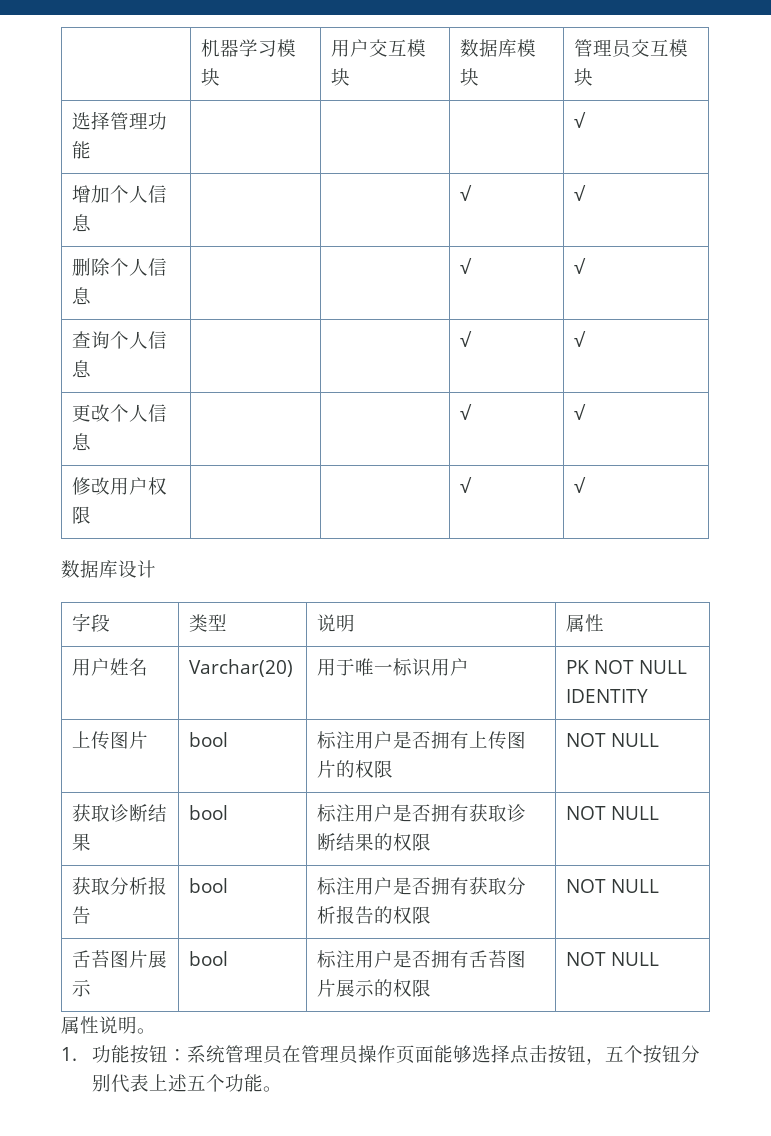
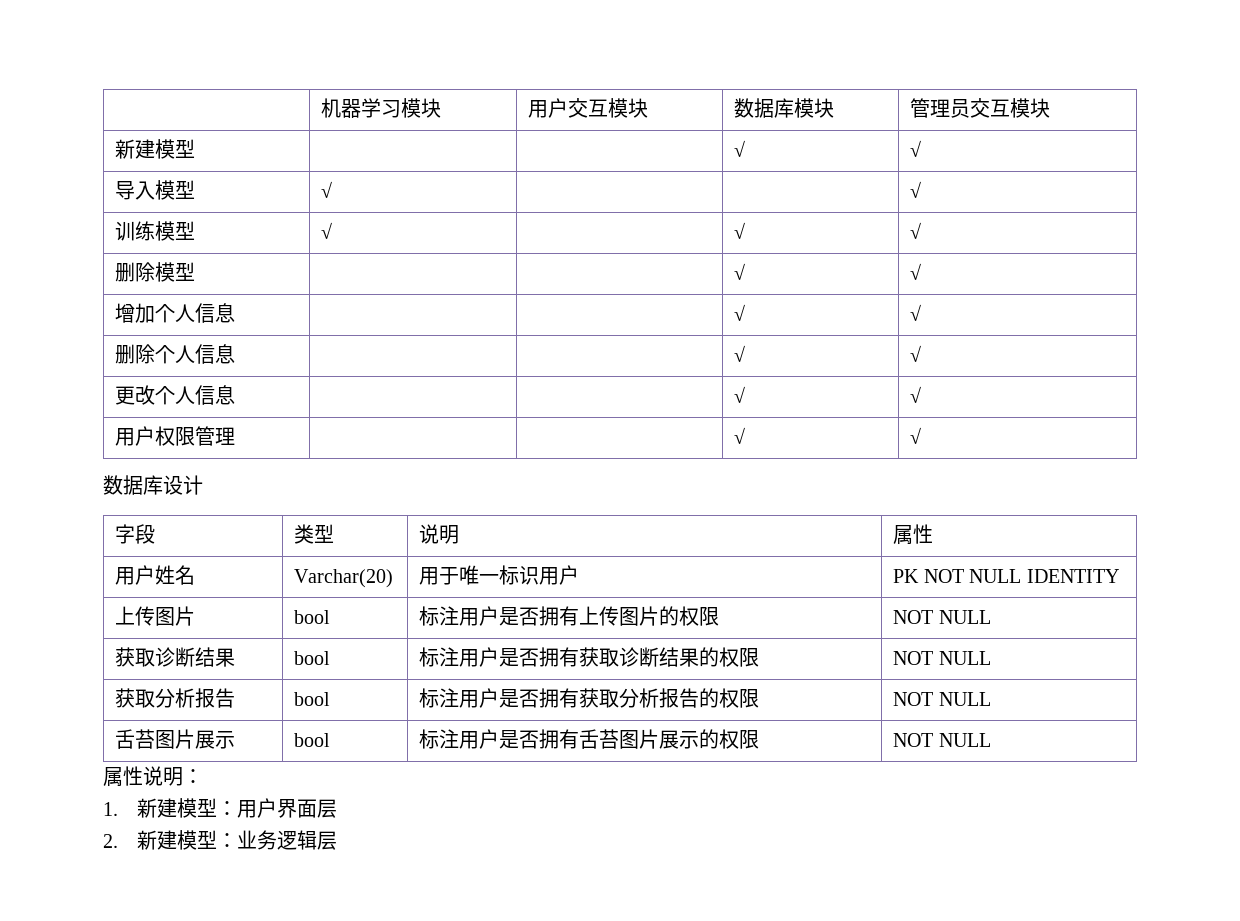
[72,111,168,130] [72,141,92,159] 选择管理功能 | | | -> [115,139,196,159] [734,140,746,157] [910,140,922,157] [115,180,196,200] [321,181,333,198] [910,181,922,198] [115,221,196,241] [321,222,333,239] [734,222,746,239] [910,222,922,239] [115,262,196,282] [734,263,746,280] 新建模型 | | | √ | √ // 导入模型 | √ | | | √ // 训练模型 | √ | | √ | √ // 删除模型 | | | √
[72,331,168,349] [72,360,92,378] [460,331,473,347] [574,331,587,347] // 查询个人信息 | | | √ | √ -> (922, 353) none
[72,477,111,495] 修改 -> (922, 394) none
(92, 515) none -> [195,426,236,446] 管理
[137,1028,156,1034] 。 -> [183,769,203,784] ：
[91,1044,700,1065] [91,1074,282,1093] 功能按钮：系统管理员在管理员操作页面能够选择点击按钮，五个按钮分别代表上述五个功能。 -> [136,798,337,818] [103,830,337,850] 新建模型：用户界面层 // 2.新建模型：业务逻辑层

